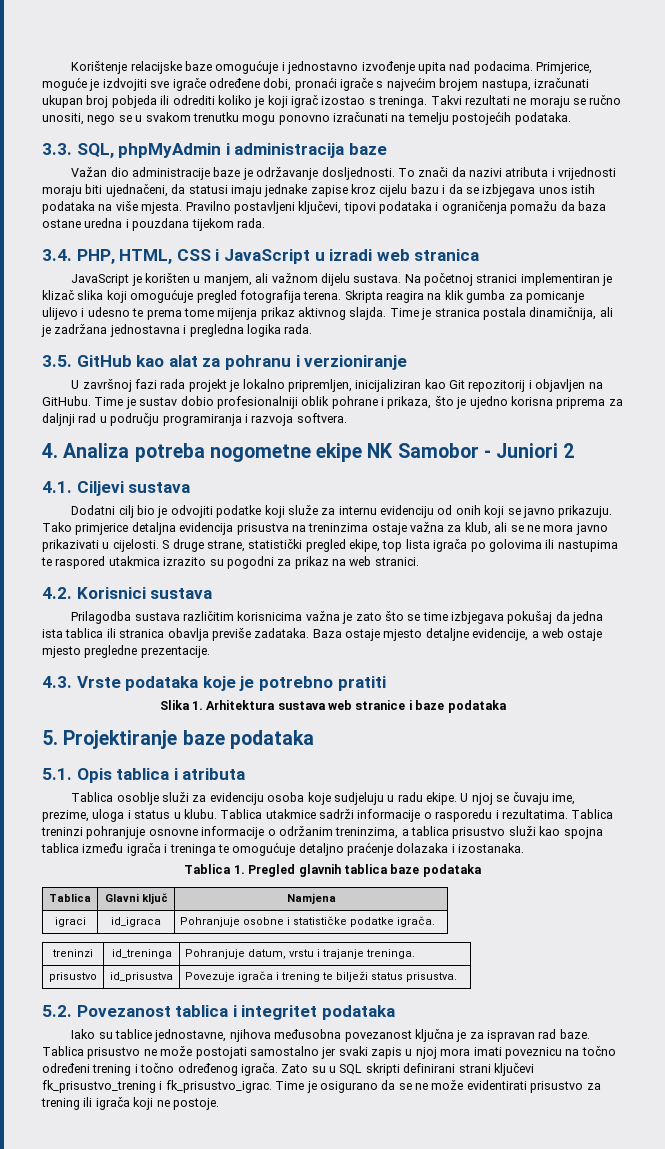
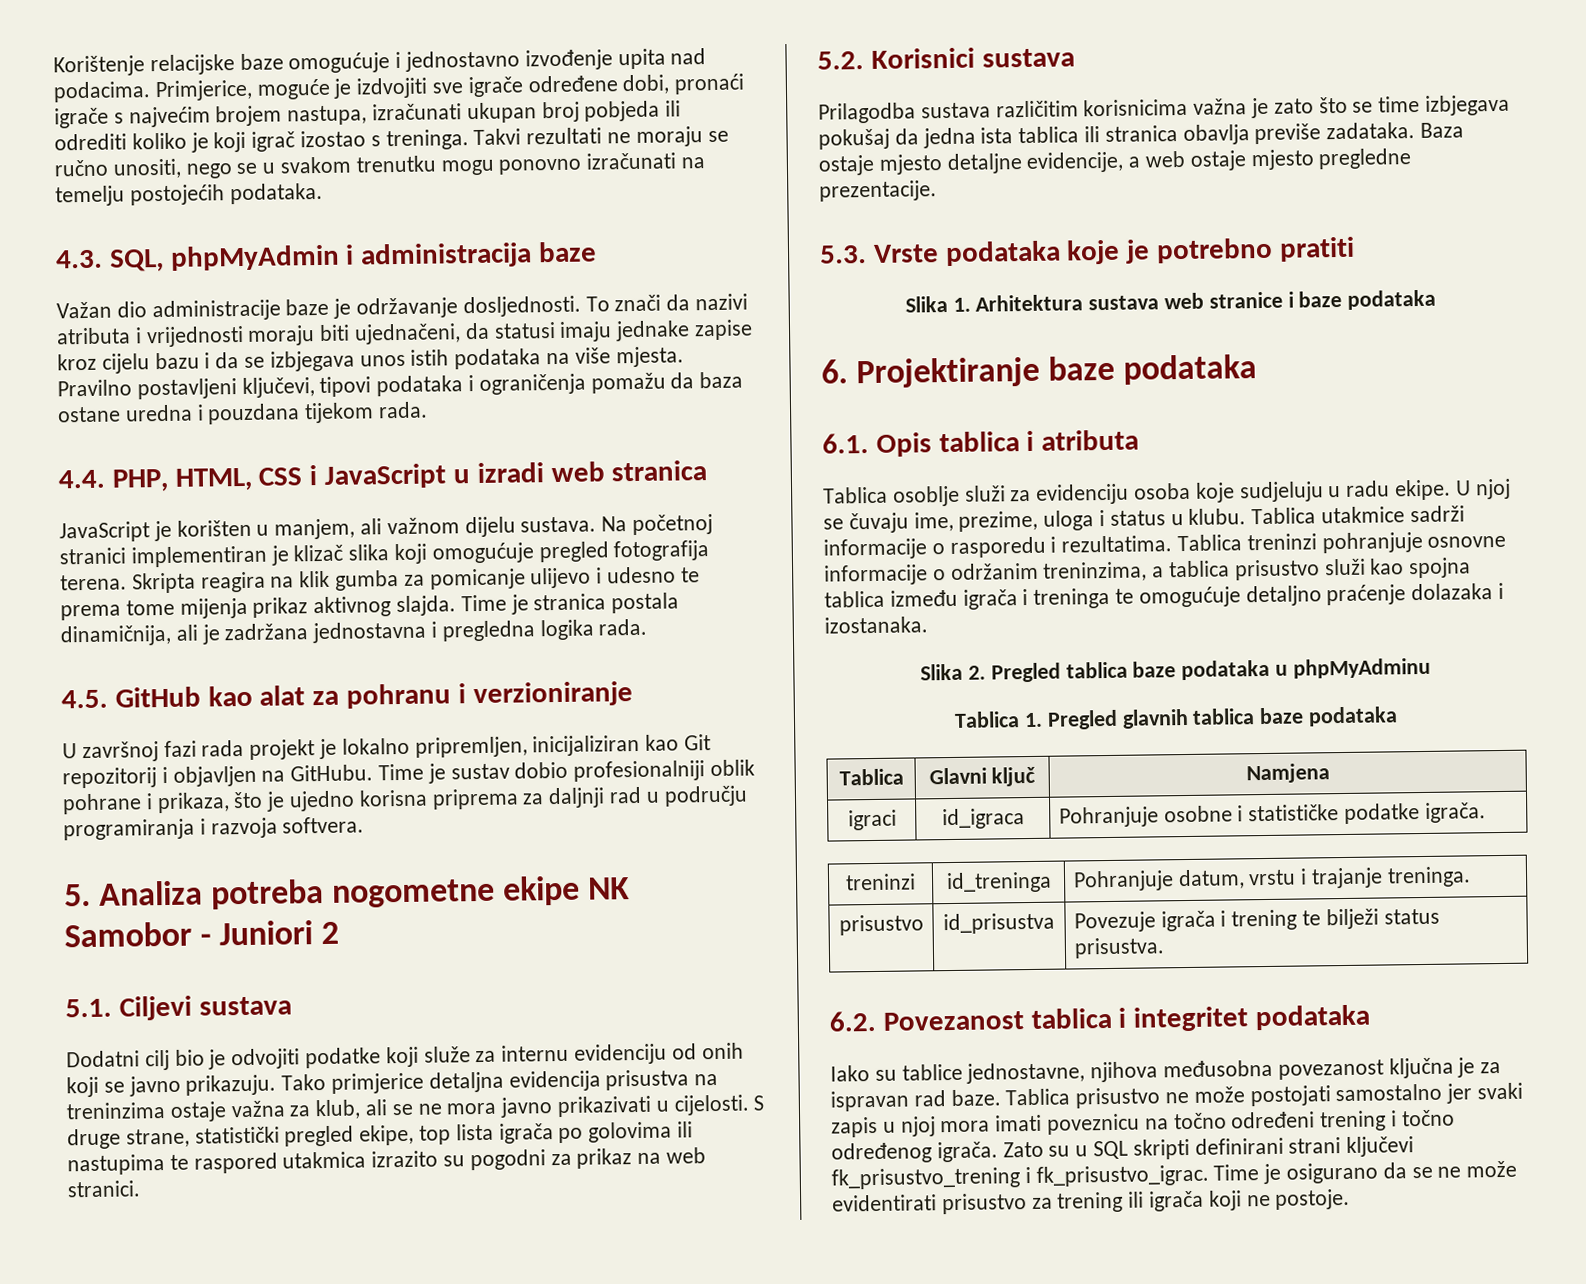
[42,143,72,155] 3.3. -> [55,249,103,269] 4.3.
[42,249,72,261] 3.4. -> [58,469,105,489] 4.4.
[42,355,72,367] 3.5. -> [61,689,108,709] 4.5.
[42,443,58,458] 4. -> [64,883,91,907] 5.
[42,481,72,493] 4.1. -> [65,998,112,1018] 5.1.
[42,587,72,599] 4.2. -> [817,51,864,70] 5.2.
[42,676,72,688] 4.3. -> [819,245,867,264] 5.3.
[42,730,58,745] 5. -> [821,359,848,384] 6.
[42,768,72,780] 5.1. -> [822,433,869,454] 6.1.
(525, 848) none -> [920,657,1431,683] // Slika 2. Pregled tablica baze podataka u phpMyAdminu
[42,1005,72,1017] 5.2. -> [829,1010,876,1032] 6.2.

